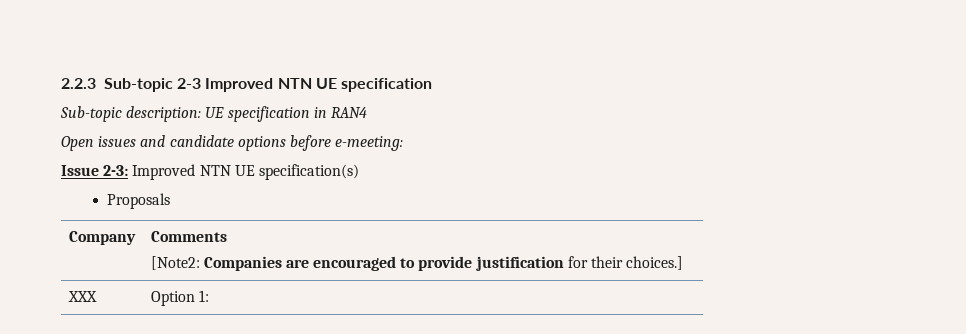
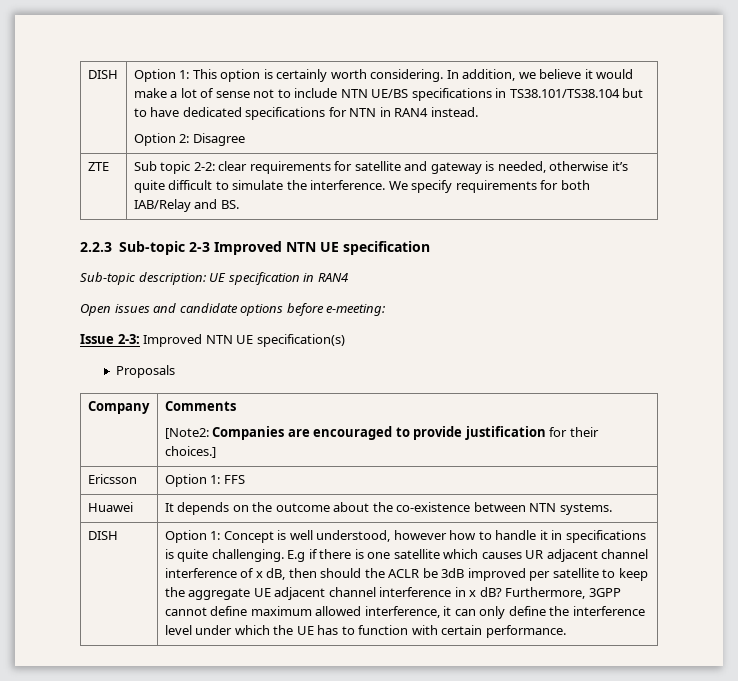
(61, 83) none -> [87,70,118,79] [133,69,634,82] [133,88,644,101] [133,107,478,120] [133,133,245,146] [87,162,109,171] [133,161,628,174] [133,180,590,193] [133,199,239,212] DISH | Option 1: This option is certainly worth considering. In addition, we believe it would make a lot of sense not to include NTN UE/BS specifications in TS38.101/TS38.104 but to have dedicated specifications for NTN in RAN4 instead. // Option 2: Disagree // ZTE | Sub topic 2-2: clear requirements for satellite and gateway is needed, otherwise it’s quite difficult to simulate the interference. We specify requirements for both IAB/Relay and BS. //
[67,291,97,302] [150,290,209,306] XXX | Option 1: -> [87,474,137,484] [164,474,245,487] [87,502,133,512] [164,502,612,515] [87,531,118,540] [164,530,646,543] [164,549,649,562] [164,568,648,581] [164,587,621,600] [164,606,645,619] [164,625,566,638] Ericsson | Option 1: FFS // Huawei | It depends on the outcome about the co-existence between NTN systems. // DISH | Option 1: Concept is well understood, however how to handle it in specifications is quite challenging. E.g if there is one satellite which causes UR adjacent channel interference of x dB, then should the ACLR be 3dB improved per satellite to keep the aggregate UE adjacent channel interference in x dB? Furthermore, 3GPP cannot define maximum allowed interference, it can only define the interference level under which the UE has to function with certain performance.

